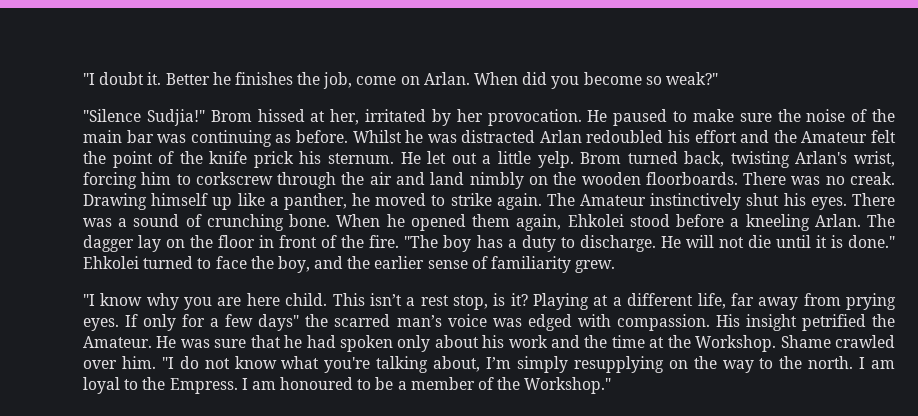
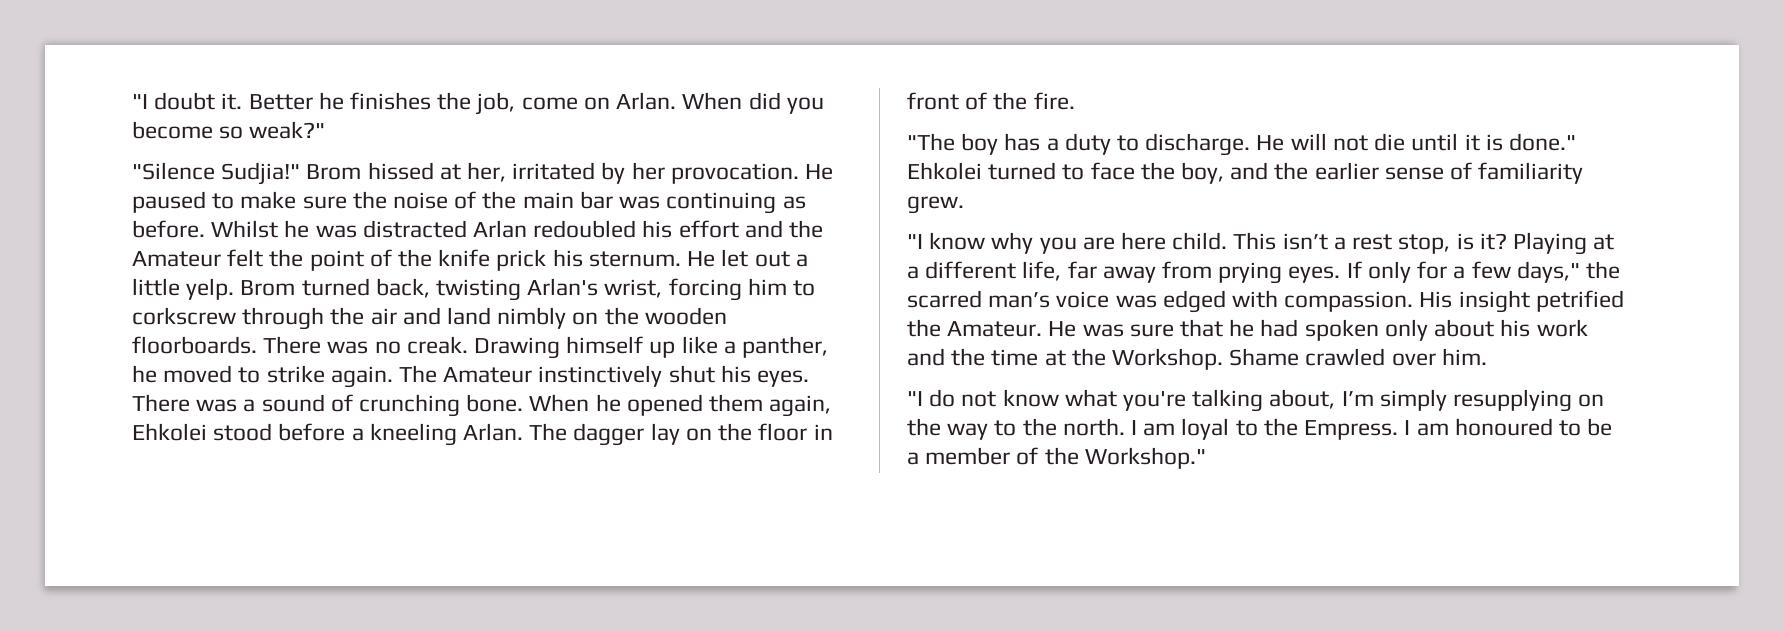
(400, 241) none -> (1075, 101) //
[258,314,300,331] days" -> [1516,261,1580,283] days,"
(156, 362) none -> (1487, 356) //

